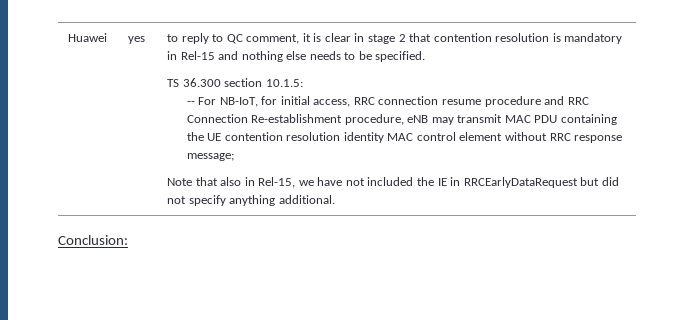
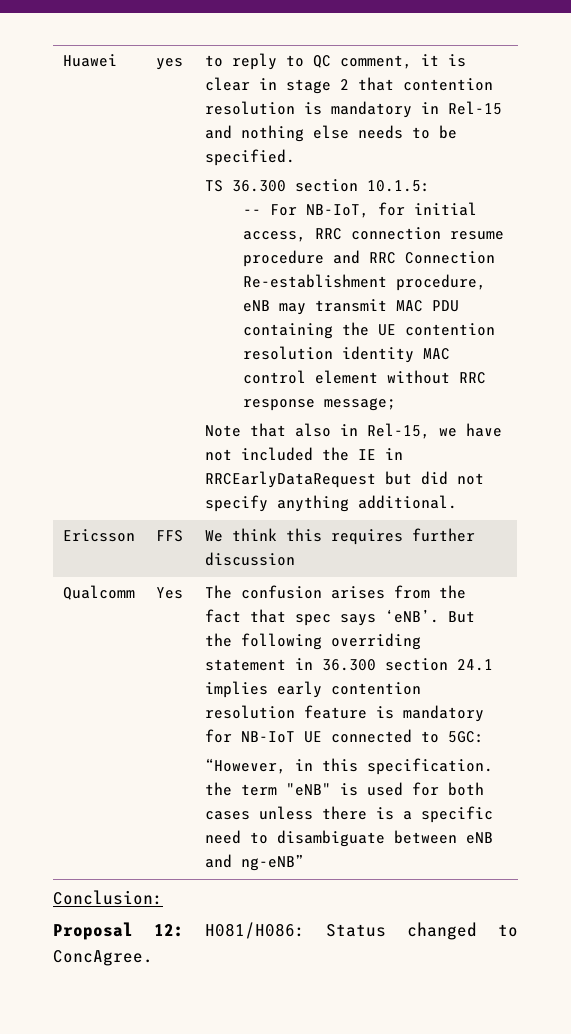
[58,235,128,245] // Conclusion: -> [63,529,136,542] [156,530,184,542] [205,528,476,545] [205,552,296,566] [63,585,136,600] [156,587,184,599] [205,585,467,599] [205,609,476,626] [205,633,422,650] [205,658,494,671] [205,681,422,698] [205,705,485,722] [205,729,485,743] [205,758,494,775] [205,782,485,796] [205,806,494,823] [205,830,494,847] [205,854,305,871] [53,890,163,905] [53,922,518,940] [53,950,153,966] // Ericsson | FFS | We think this requires further discussion // Qualcomm | Yes | The confusion arises from the fact that spec says ‘eNB’. But the following overriding statement in 36.300 section 24.1 implies early contention resolution feature is mandatory for NB-IoT UE connected to 5GC: // “However, in this specification. the term "eNB" is used for both cases unless there is a specific need to disambiguate between eNB and ng-eNB” // Conclusion: // Proposal 12: H081/H086: Status changed to ConcAgree.

